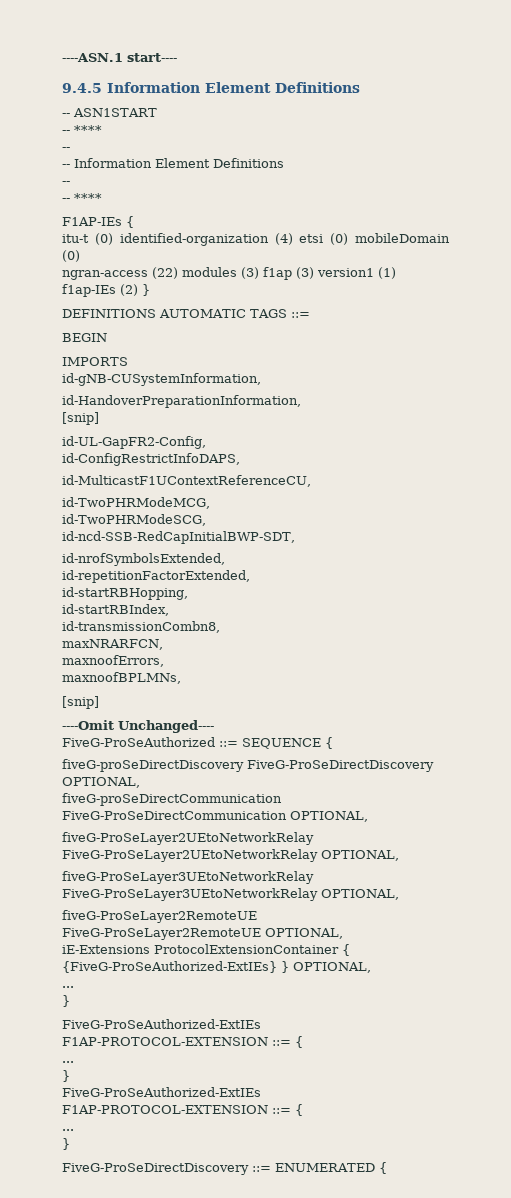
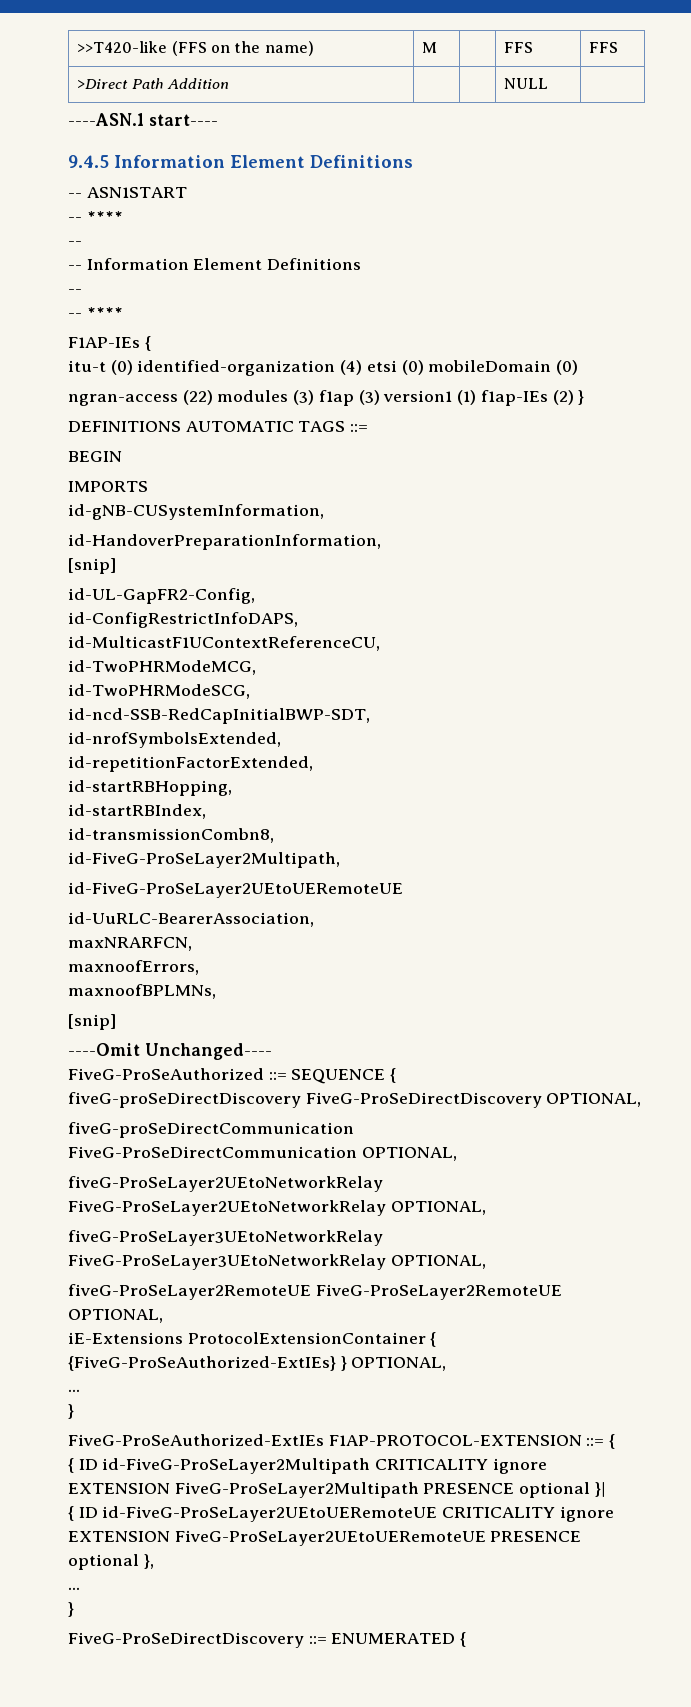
(62, 57) none -> [77,41,314,56] [422,42,438,53] [504,42,534,53] [589,42,619,53] [77,78,230,89] [504,78,549,89] >>T420-like (FFS on the name) | M | | FFS | FFS // >Direct Path Addition | | | NULL | //
(220, 627) none -> [68,852,340,868] [68,882,403,898] [68,912,314,927] // id-FiveG-ProSeLayer2Multipath, // id-FiveG-ProSeLayer2UEtoUERemoteUE // id-UuRLC-BearerAssociation,
[62,1061,74,1063] [62,1070,70,1082] [62,1087,261,1097] [62,1104,303,1116] ... // } // FiveG-ProSeAuthorized-ExtIEs F1AP-PROTOCOL-EXTENSION ::= { -> [68,1458,547,1474] [68,1482,606,1498] [68,1506,614,1522] [68,1530,582,1546] [68,1554,154,1570] { ID id-FiveG-ProSeLayer2Multipath CRITICALITY ignore EXTENSION FiveG-ProSeLayer2Multipath PRESENCE optional }| // { ID id-FiveG-ProSeLayer2UEtoUERemoteUE CRITICALITY ignore EXTENSION FiveG-ProSeLayer2UEtoUERemoteUE PRESENCE optional },

